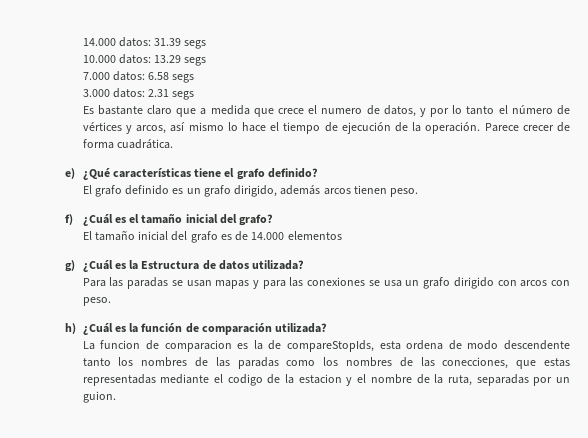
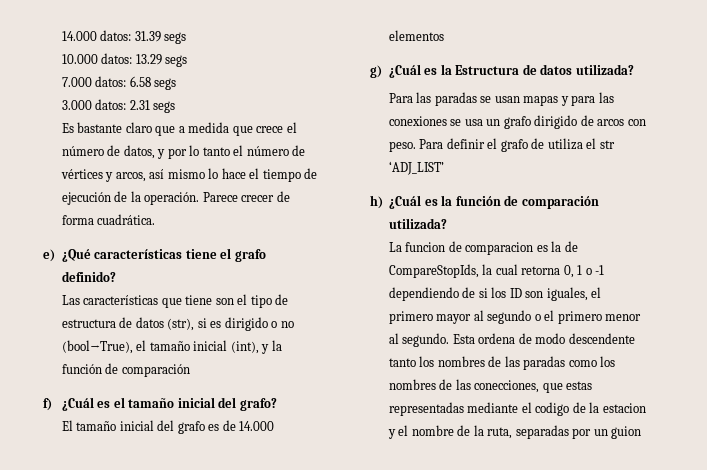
[321,108,363,114] numero -> [61,146,104,156] número
[82,185,419,197] El grafo definido es un grafo dirigido, además arcos tienen peso. -> [61,294,289,308] [61,317,294,331] [61,340,282,354] [61,363,190,377] Las características que tiene son el tipo de estructura de datos (str), si es dirigido o no (bool→True), el tamaño inicial (int), y la función de comparación
[497,280,517,286] con -> [580,115,594,126] de
(111, 301) none -> [419,138,615,152] [388,161,444,175] Para definir el grafo de utiliza el str ‘ADJ_LIST’
[286,340,401,352] compareStopIds, esta -> [388,264,605,278] [388,287,602,301] [388,310,642,324] [388,333,475,347] CompareStopIds, la cual retorna 0, 1 o -1 dependiendo de si los ID son iguales, el primero mayor al segundo o el primero menor al segundo. Esta
[82,391,116,403] guion. -> [611,426,642,439] guion

